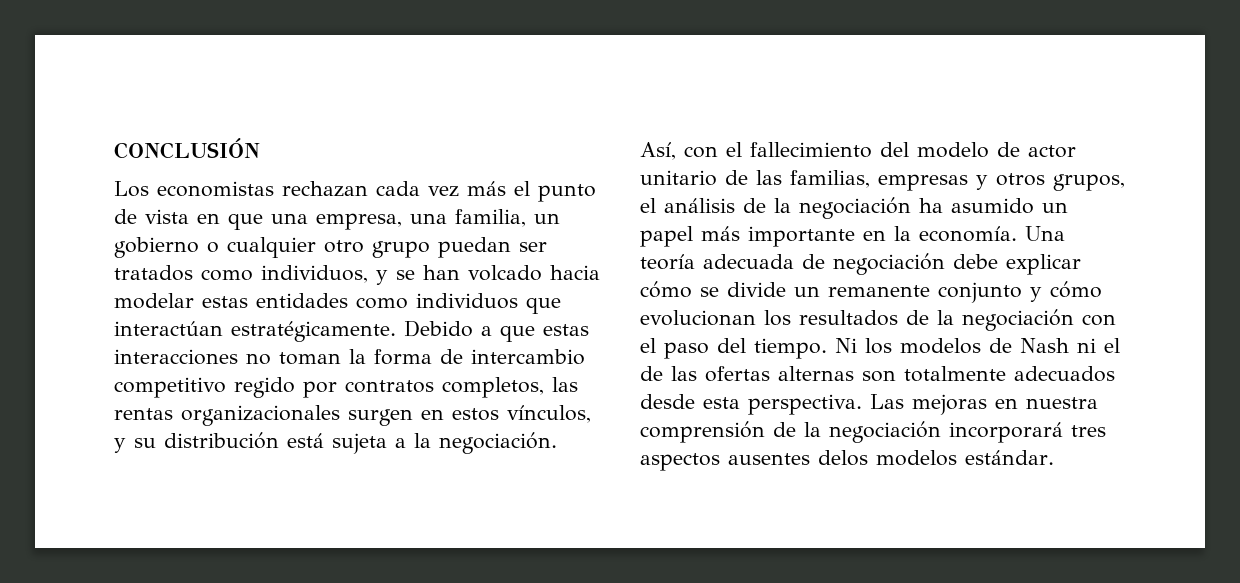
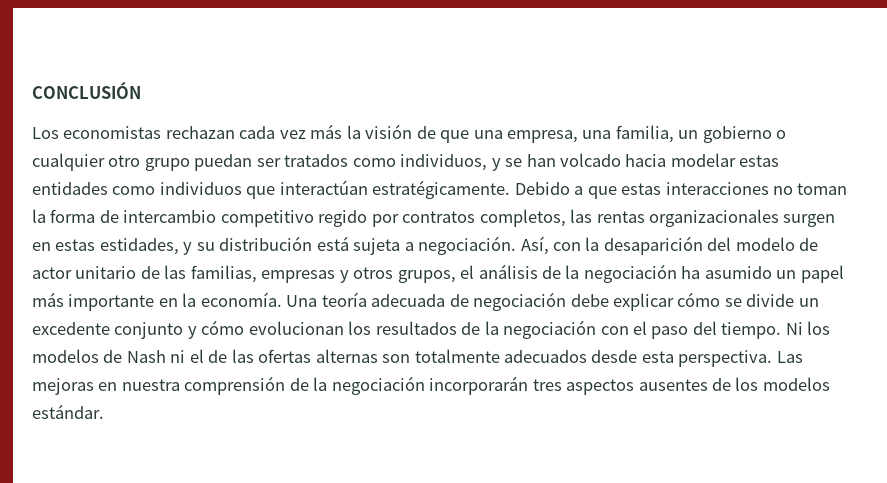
[514,181,596,202] [114,209,220,224] el punto de vista en -> [346,124,436,139] la visión de
[452,405,591,423] estos vínculos, -> [55,238,179,255] estas estidades,
[414,433,431,448] la -> (414, 246) none
[726,142,872,158] el fallecimiento -> [585,236,703,255] la desaparición
[828,285,930,297] remanente -> [32,322,110,335] excedente
[949,422,1063,443] incorporará -> [429,376,529,395] incorporarán
[818,450,868,466] delos -> [712,377,759,391] de los

